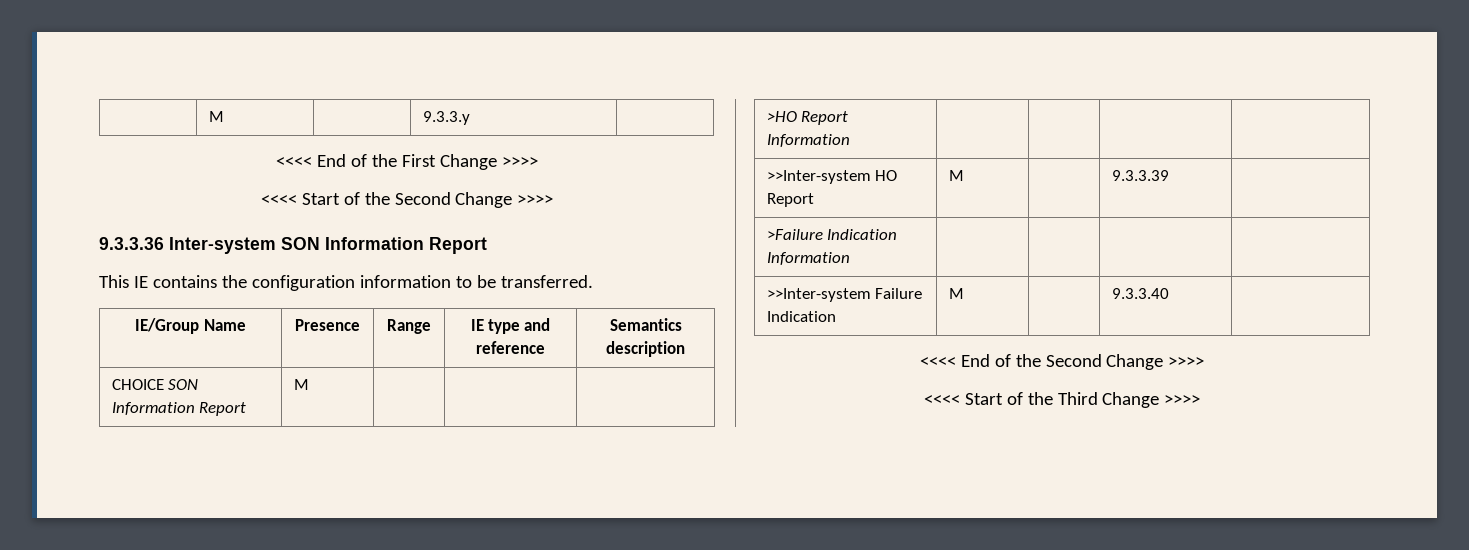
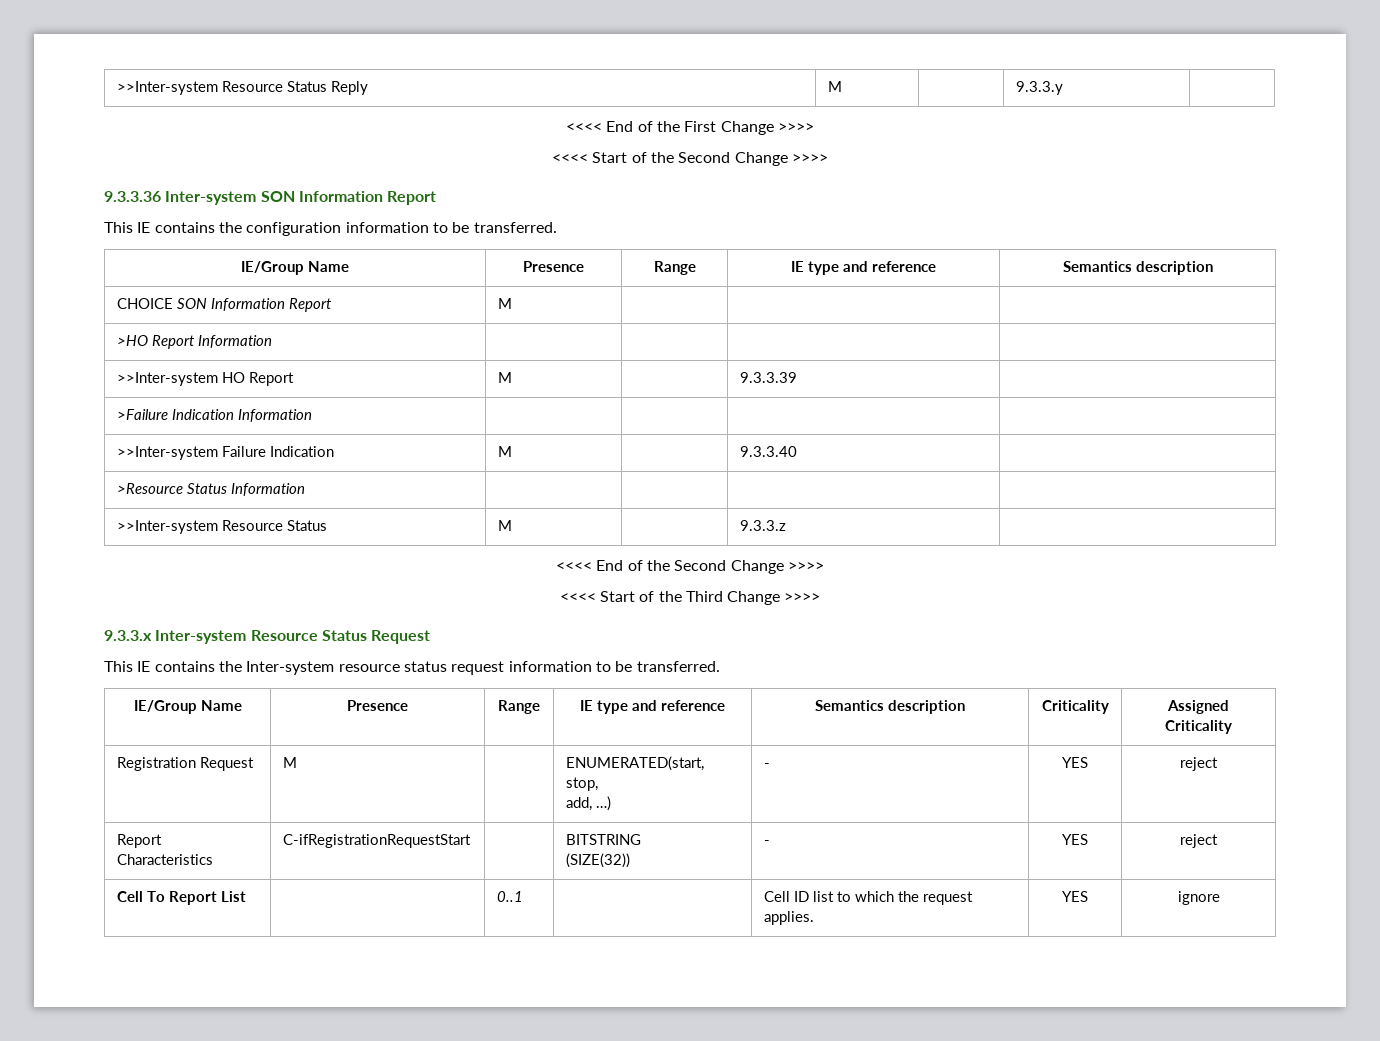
(208, 116) none -> [116,81,368,95] >>Inter-system Resource Status Reply
(1169, 293) none -> [116,483,305,496] [116,520,327,534] [497,520,512,531] [739,520,786,531] // >Resource Status Information | | | | // >>Inter-system Resource Status | M | | 9.3.3.z |
(1201, 400) none -> [104,630,431,644] [104,661,720,675] [133,700,242,714] [347,700,408,711] [498,700,540,714] [580,700,725,714] [815,700,965,714] [1041,700,1109,714] [1167,700,1229,714] [1165,720,1232,734] [116,757,254,771] [282,757,297,768] [565,756,704,771] [565,777,598,791] [565,796,611,811] [763,763,770,768] [1062,757,1088,768] [1180,757,1218,771] [116,834,162,848] [116,854,213,865] [282,834,471,848] [565,834,641,845] [565,853,630,868] [763,840,770,845] [1062,834,1088,845] [1180,834,1218,848] [116,891,246,905] [496,891,523,902] [763,891,973,905] [763,911,814,925] [1062,891,1088,902] [1177,891,1220,905] // 9.3.3.x Inter-system Resource Status Request // This IE contains the Inter-system resource status request information to be transferred. // IE/Group Name | Presence | Range | IE type and reference | Semantics description | Criticality | Assigned Criticality // Registration Request | M | | ENUMERATED(start, stop, // add, …) | - | YES | reject // Report Characteristics | C-ifRegistrationRequestStart | | BITSTRING // (SIZE(32)) | - | YES | reject // Cell To Report List | | 0..1 | | Cell ID list to which the request applies. | YES | ignore

